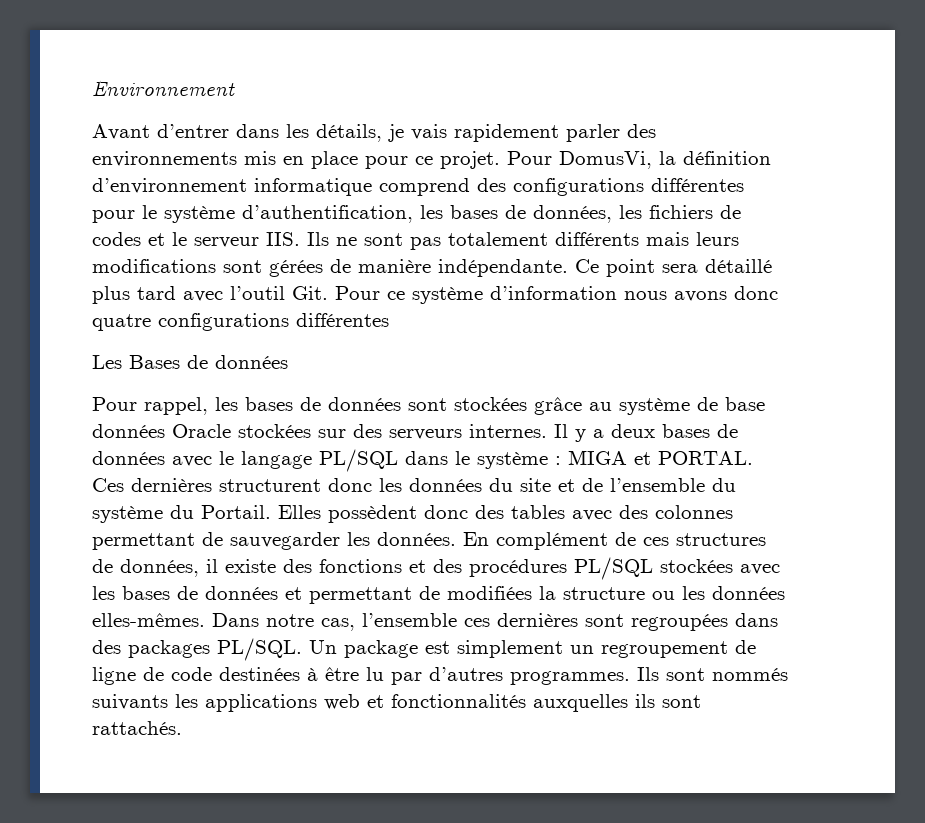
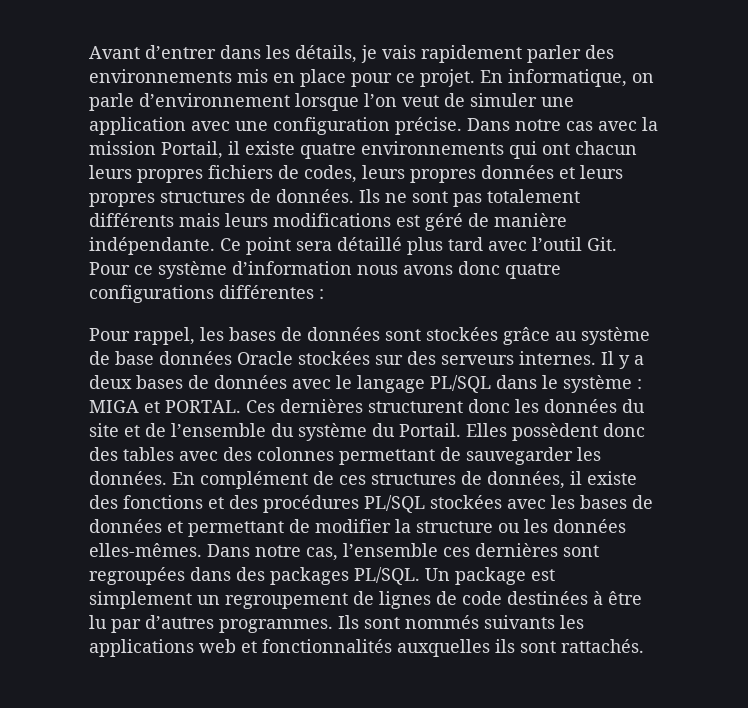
[92,80,235,96] Environnement // -> (89, 52) none
[507,151,771,169] [92,178,744,196] [92,205,741,223] [92,232,300,248] Pour DomusVi, la définition d’environnement informatique comprend des configurations différentes pour le système d’authentification, les bases de données, les fichiers de codes et le serveur IIS. -> [480,69,654,87] [89,93,574,111] [89,117,658,135] [89,141,637,159] [89,165,623,183] [89,189,354,207] En informatique, on parle d’environnement lorsque l’on veut de simuler une application avec une configuration précise. Dans notre cas avec la mission Portail, il existe quatre environnements qui ont chacun leurs propres fichiers de codes, leurs propres données et leurs propres structures de données.
[223,260,323,277] sont gérées -> [396,213,463,231] est géré
[92,355,288,369] // Les Bases de données -> [319,289,324,299] :
[447,586,532,600] modifiées -> [315,519,391,533] modifier
[92,667,136,685] ligne -> [379,591,431,609] lignes

